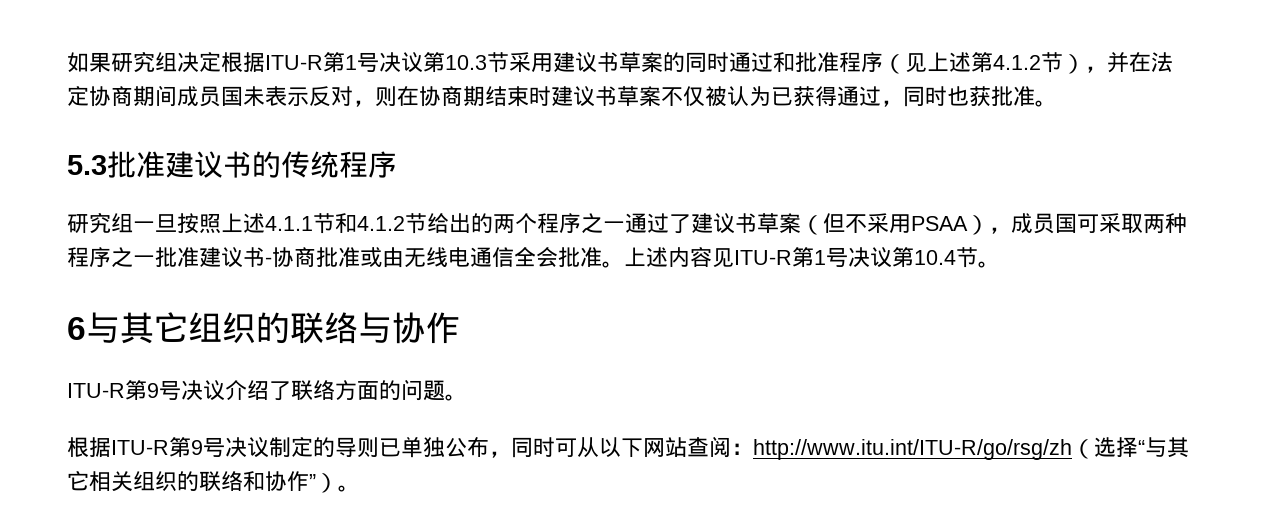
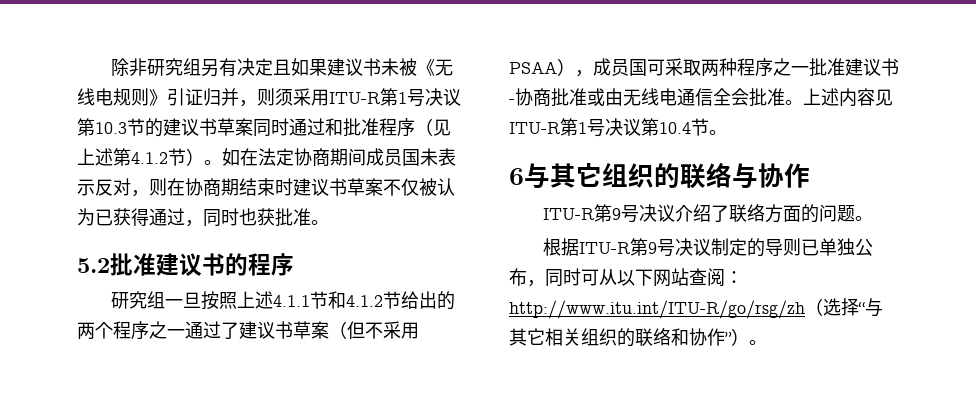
[67,51,265,73] 如果研究组决定根据 -> [111,58,454,77] [77,88,329,107] 除非研究组另有决定且如果建议书未被《无线电规则》引证归并，则须采用
[509,52,685,73] 采用建议书草案的 -> [145,118,253,137] 的建议书草案
[1085,52,1129,73] ，并 -> [204,148,240,166] 。如
[67,155,107,175] 5.3 -> [77,258,110,273] 5.2
[281,151,339,178] 传统 -> (248, 264) none

